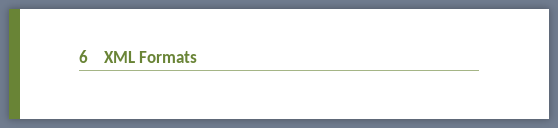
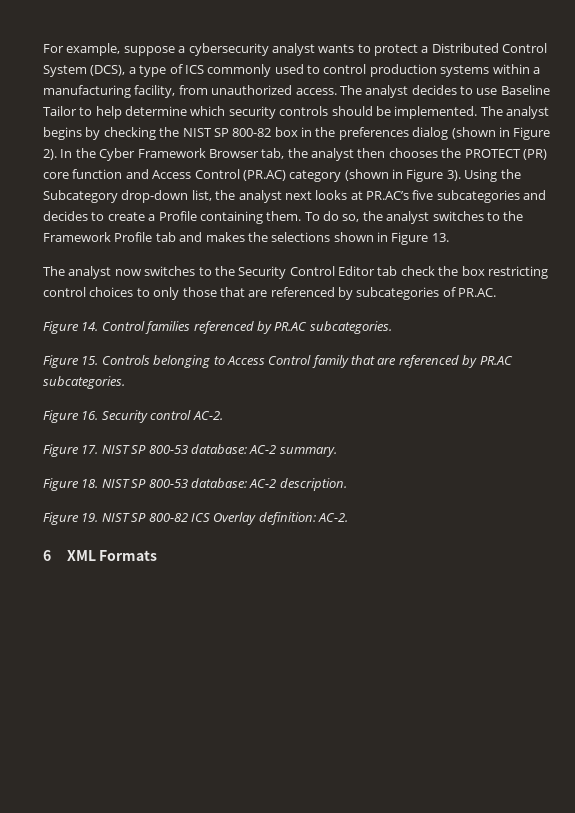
(79, 56) none -> [43,43,548,56] [43,64,540,77] [43,85,550,98] [43,106,550,119] [43,127,551,140] [43,148,547,161] [43,169,521,182] [43,190,547,203] [43,211,524,224] [43,232,449,245] [43,266,548,279] [43,287,497,300] [43,321,392,334] [43,355,513,368] [43,376,125,389] [43,410,223,423] [43,444,337,457] [43,478,347,491] [43,512,348,525] For example, suppose a cybersecurity analyst wants to protect a Distributed Control System (DCS), a type of ICS commonly used to control production systems within a manufacturing facility, from unauthorized access. The analyst decides to use Baseline Tailor to help determine which security controls should be implemented. The analyst begins by checking the NIST SP 800-82 box in the preferences dialog (shown in Figure 2). In the Cyber Framework Browser tab, the analyst then chooses the PROTECT (PR) core function and Access Control (PR.AC) category (shown in Figure 3). Using the Subcategory drop-down list, the analyst next looks at PR.AC’s five subcategories and decides to create a Profile containing them. To do so, the analyst switches to the Framework Profile tab and makes the selections shown in Figure 13. // The analyst now switches to the Security Control Editor tab check the box restricting control choices to only those that are referenced by subcategories of PR.AC. // Figure 14. Control families referenced by PR.AC subcategories. // Figure 15. Controls belonging to Access Control family that are referenced by PR.AC subcategories. // Figure 16. Security control AC-2. // Figure 17. NIST SP 800-53 database: AC-2 summary. // Figure 18. NIST SP 800-53 database: AC-2 description. // Figure 19. NIST SP 800-82 ICS Overlay definition: AC-2. //

